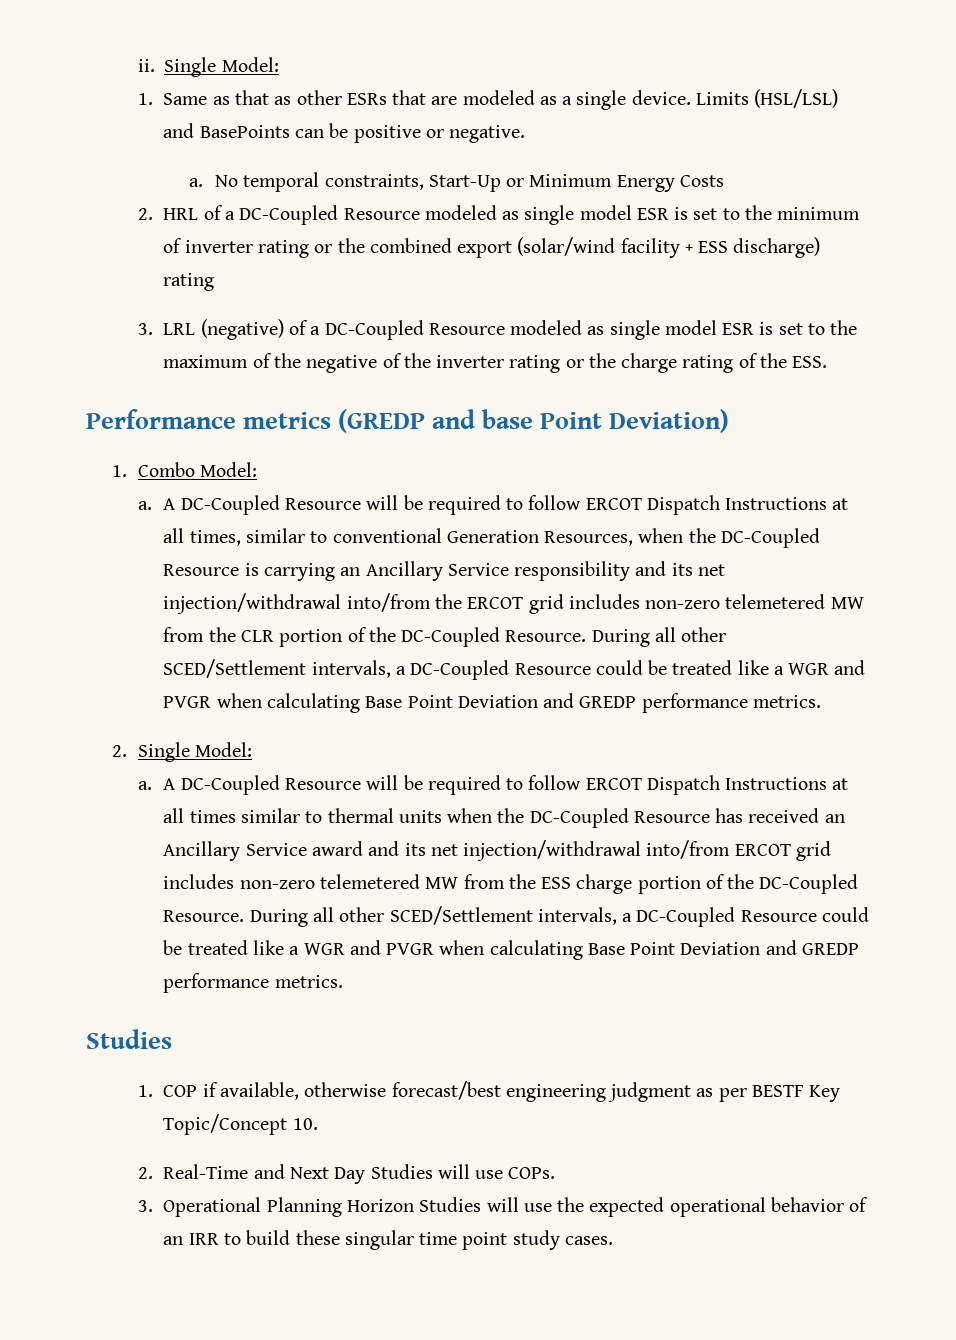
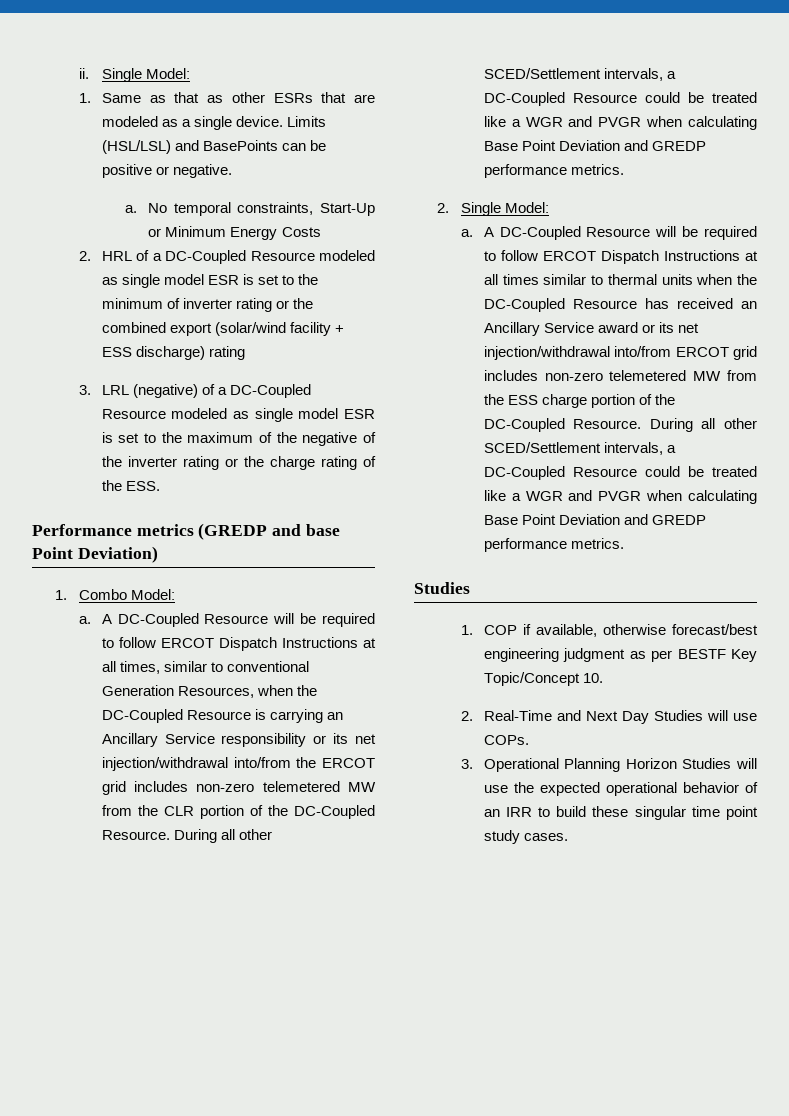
[635,561,667,576] and -> [313,735,327,744] or
[368,841,400,856] and -> [641,324,655,333] or

